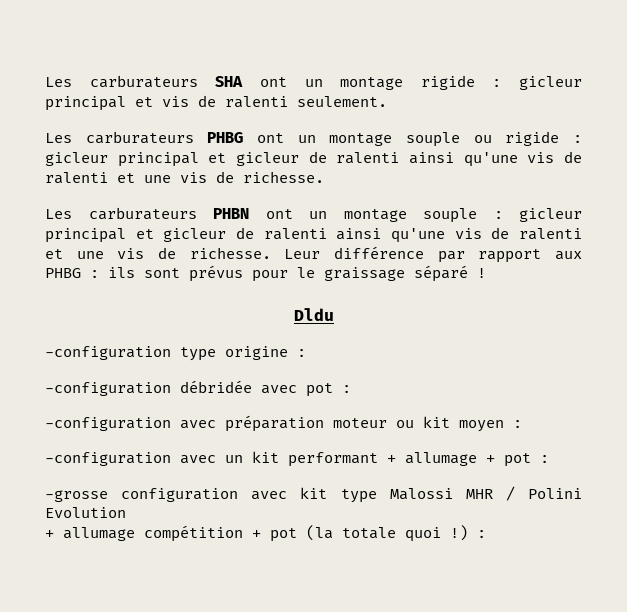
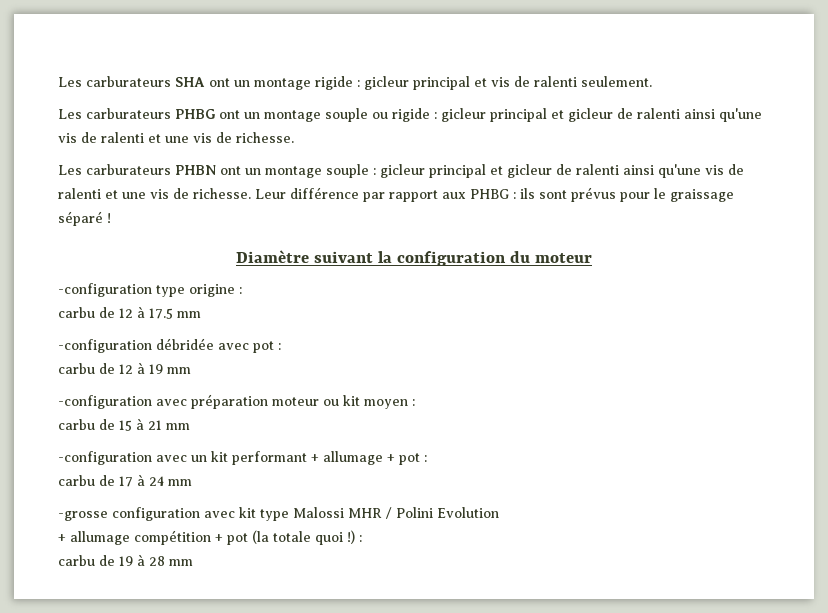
[293,308,334,321] [45,346,306,361] Dldu // -configuration type origine : -> [236,250,592,266] [58,283,242,297] [58,306,201,319] Diamètre suivant la configuration du moteur // -configuration type origine : // carbu de 12 à 17.5 mm
(351, 389) none -> [58,362,191,374] // carbu de 12 à 19 mm
(522, 424) none -> [58,418,190,431] // carbu de 15 à 21 mm
(549, 459) none -> [58,474,192,487] // carbu de 17 à 24 mm
(486, 534) none -> [58,554,193,566] // carbu de 19 à 28 mm

